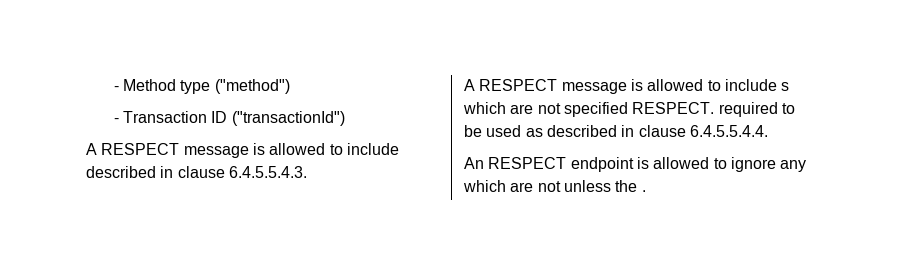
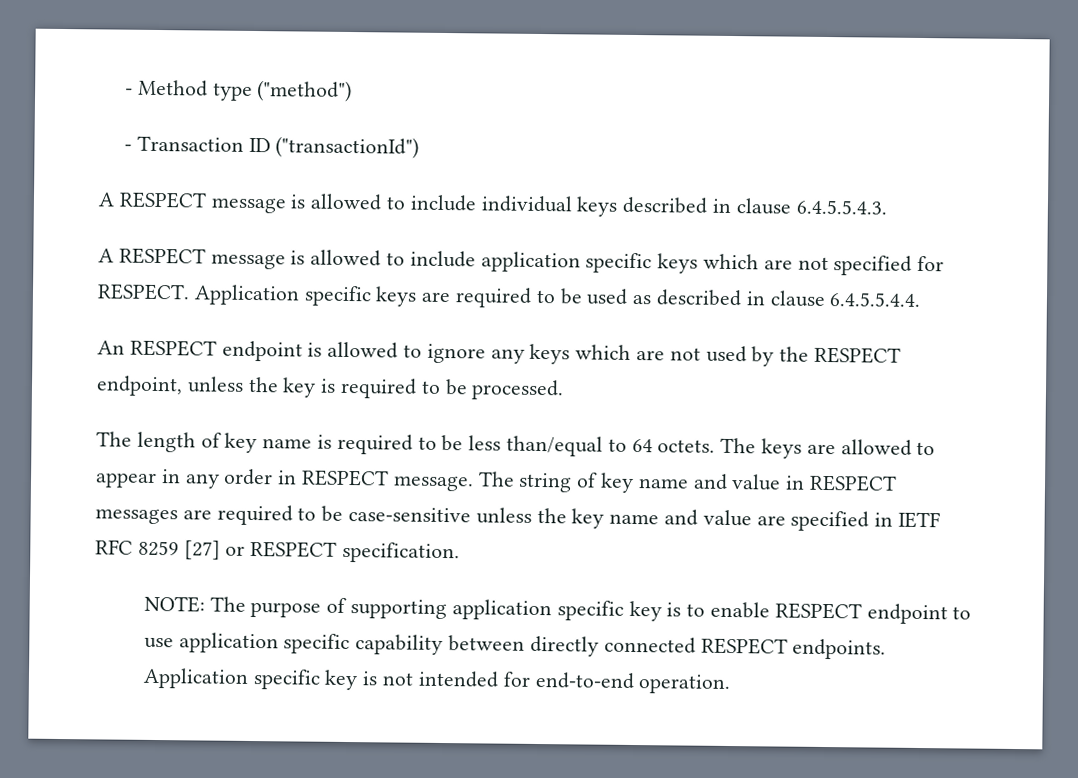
(399, 149) none -> [480,195,619,217] individual keys
[781,82,790,91] s -> [480,251,699,274] application specific keys
[632,102,715,114] RESPECT. -> [917,255,945,272] [97,283,452,307] for RESPECT. Application specific keys are
[463,180,646,192] which are not unless the . -> [529,343,902,367] [96,375,565,401] [96,431,936,459] [95,468,898,493] [95,504,942,532] [95,539,461,564] [143,595,972,625] [143,632,887,660] [142,667,732,695] keys which are not used by the RESPECT endpoint, unless the key is required to be processed. // The length of key name is required to be less than/equal to 64 octets. The keys are allowed to appear in any order in RESPECT message. The string of key name and value in RESPECT messages are required to be case-sensitive unless the key name and value are specified in IETF RFC 8259 [27] or RESPECT specification. // NOTE: The purpose of supporting application specific key is to enable RESPECT endpoint to use application specific capability between directly connected RESPECT endpoints. Application specific key is not intended for end-to-end operation.

